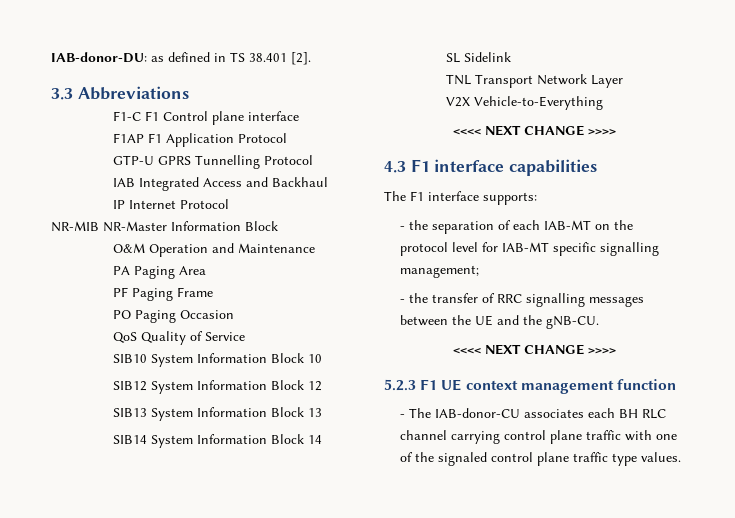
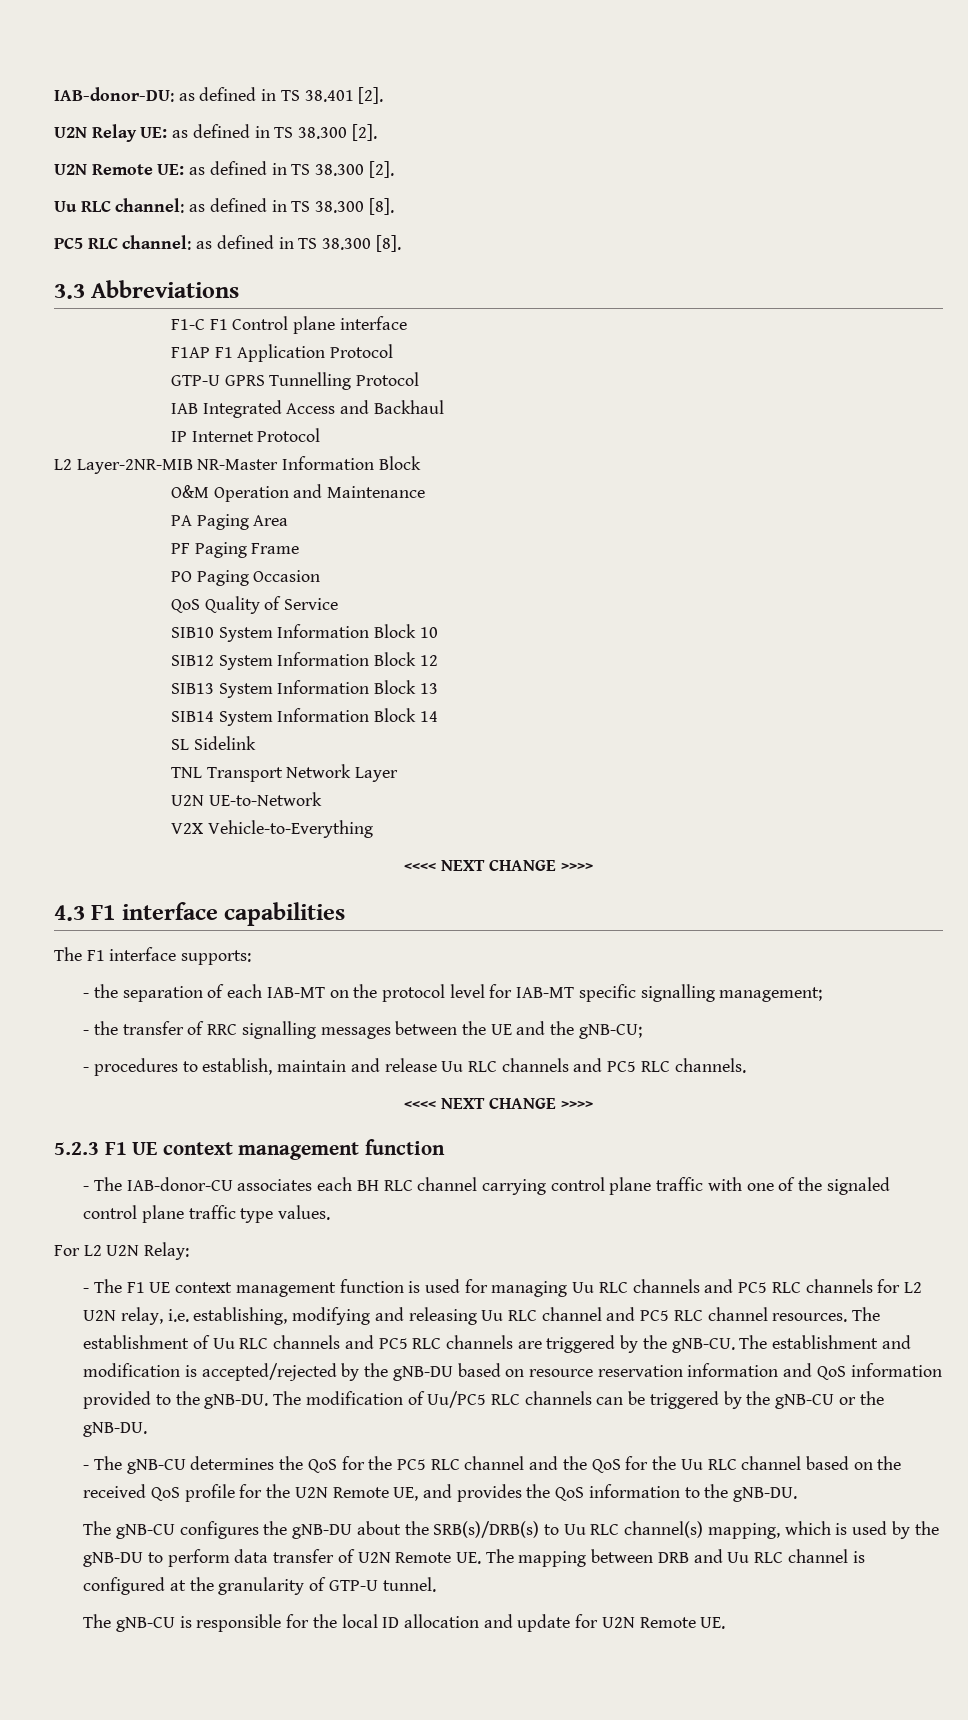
(311, 58) none -> [54,124,377,142] [54,161,394,178] [54,198,394,215] [54,235,401,252] // U2N Relay UE: as defined in TS 38.300 [2]. // U2N Remote UE: as defined in TS 38.300 [2]. // Uu RLC channel: as defined in TS 38.300 [8]. // PC5 RLC channel: as defined in TS 38.300 [8].
[51,221,99,232] NR-MIB -> [54,459,193,474] L2 Layer-2NR-MIB
(623, 81) none -> [170,792,322,806] // U2N UE-to-Network
[545,316,599,329] gNB-CU. -> [578,1024,642,1039] [83,1058,746,1076] gNB-CU; // - procedures to establish, maintain and release Uu RLC channels and PC5 RLC channels.
(681, 457) none -> [54,1242,190,1260] [83,1279,922,1297] [83,1307,881,1325] [83,1335,911,1353] [83,1363,942,1381] [83,1391,884,1409] [83,1422,148,1437] [83,1456,902,1474] [83,1484,798,1502] [83,1521,939,1539] [83,1549,865,1567] [83,1577,436,1595] [83,1614,726,1632] // For L2 U2N Relay: // - The F1 UE context management function is used for managing Uu RLC channels and PC5 RLC channels for L2 U2N relay, i.e. establishing, modifying and releasing Uu RLC channel and PC5 RLC channel resources. The establishment of Uu RLC channels and PC5 RLC channels are triggered by the gNB-CU. The establishment and modification is accepted/rejected by the gNB-DU based on resource reservation information and QoS information provided to the gNB-DU. The modification of Uu/PC5 RLC channels can be triggered by the gNB-CU or the gNB-DU. // - The gNB-CU determines the QoS for the PC5 RLC channel and the QoS for the Uu RLC channel based on the received QoS profile for the U2N Remote UE, and provides the QoS information to the gNB-DU. // The gNB-CU configures the gNB-DU about the SRB(s)/DRB(s) to Uu RLC channel(s) mapping, which is used by the gNB-DU to perform data transfer of U2N Remote UE. The mapping between DRB and Uu RLC channel is configured at the granularity of GTP-U tunnel. // The gNB-CU is responsible for the local ID allocation and update for U2N Remote UE.

